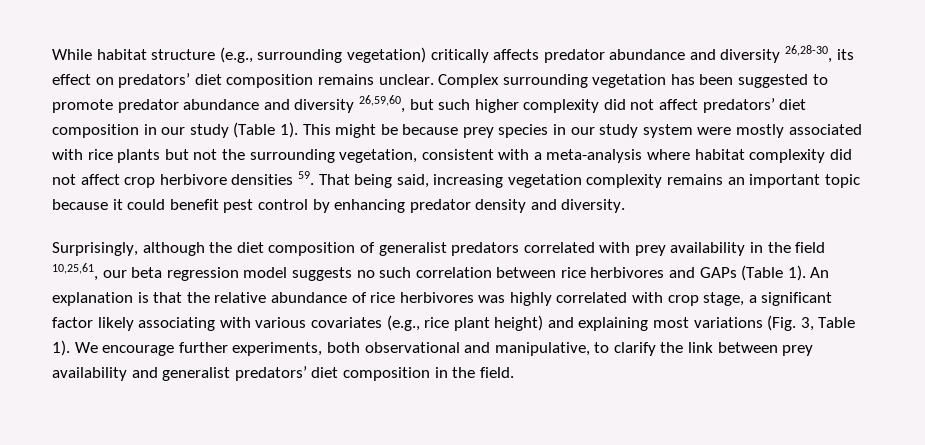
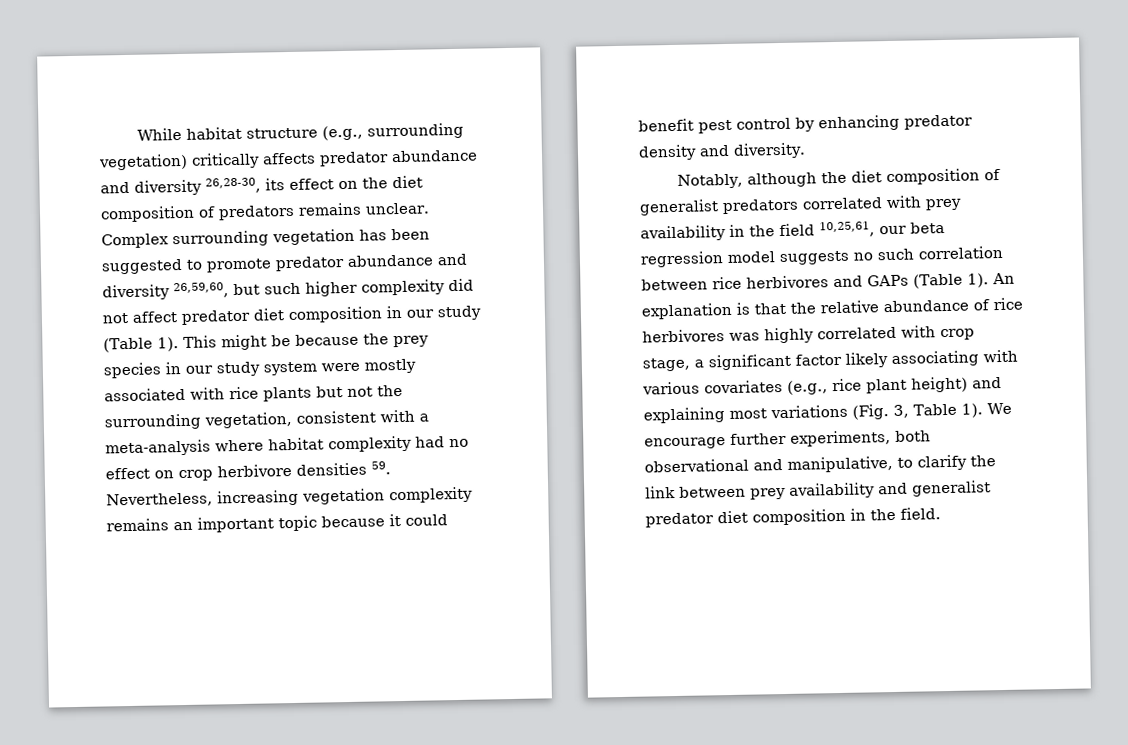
[118,73,314,88] predators’ diet composition -> [362,175,423,189] [100,204,295,223] the diet composition of predators
[702,98,775,113] predators’ -> [181,309,251,325] predator
(459, 129) none -> [362,333,389,345] the
[829,149,852,160] [52,174,120,185] did not affect -> [415,436,469,448] [105,467,174,480] had no effect on
[318,174,429,188] That being said, -> [106,492,213,508] Nevertheless,
[52,242,138,256] Surprisingly, -> [676,173,743,189] Notably,
[234,366,307,381] predators’ -> [645,512,714,528] predator

